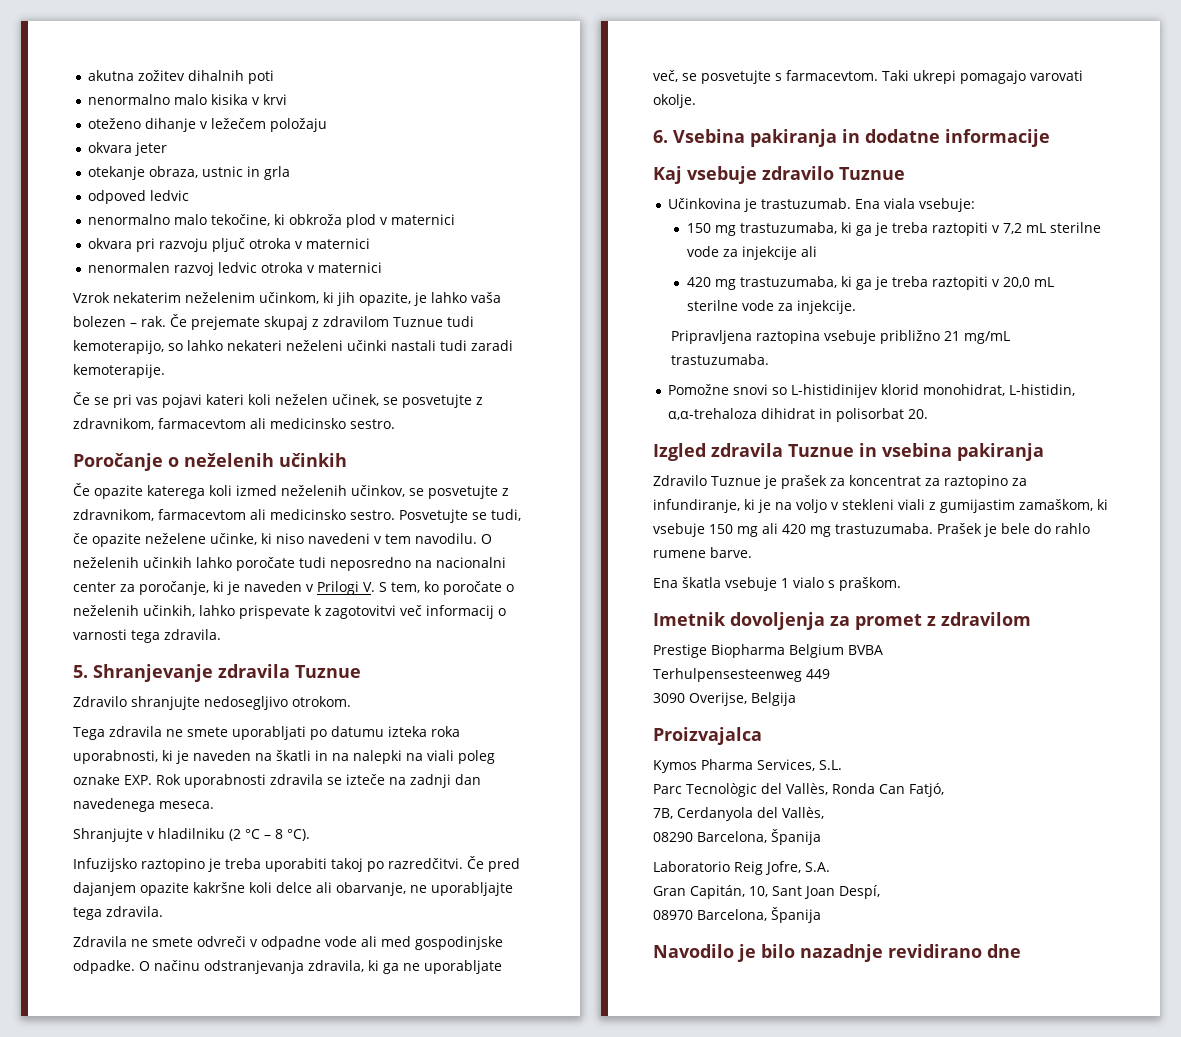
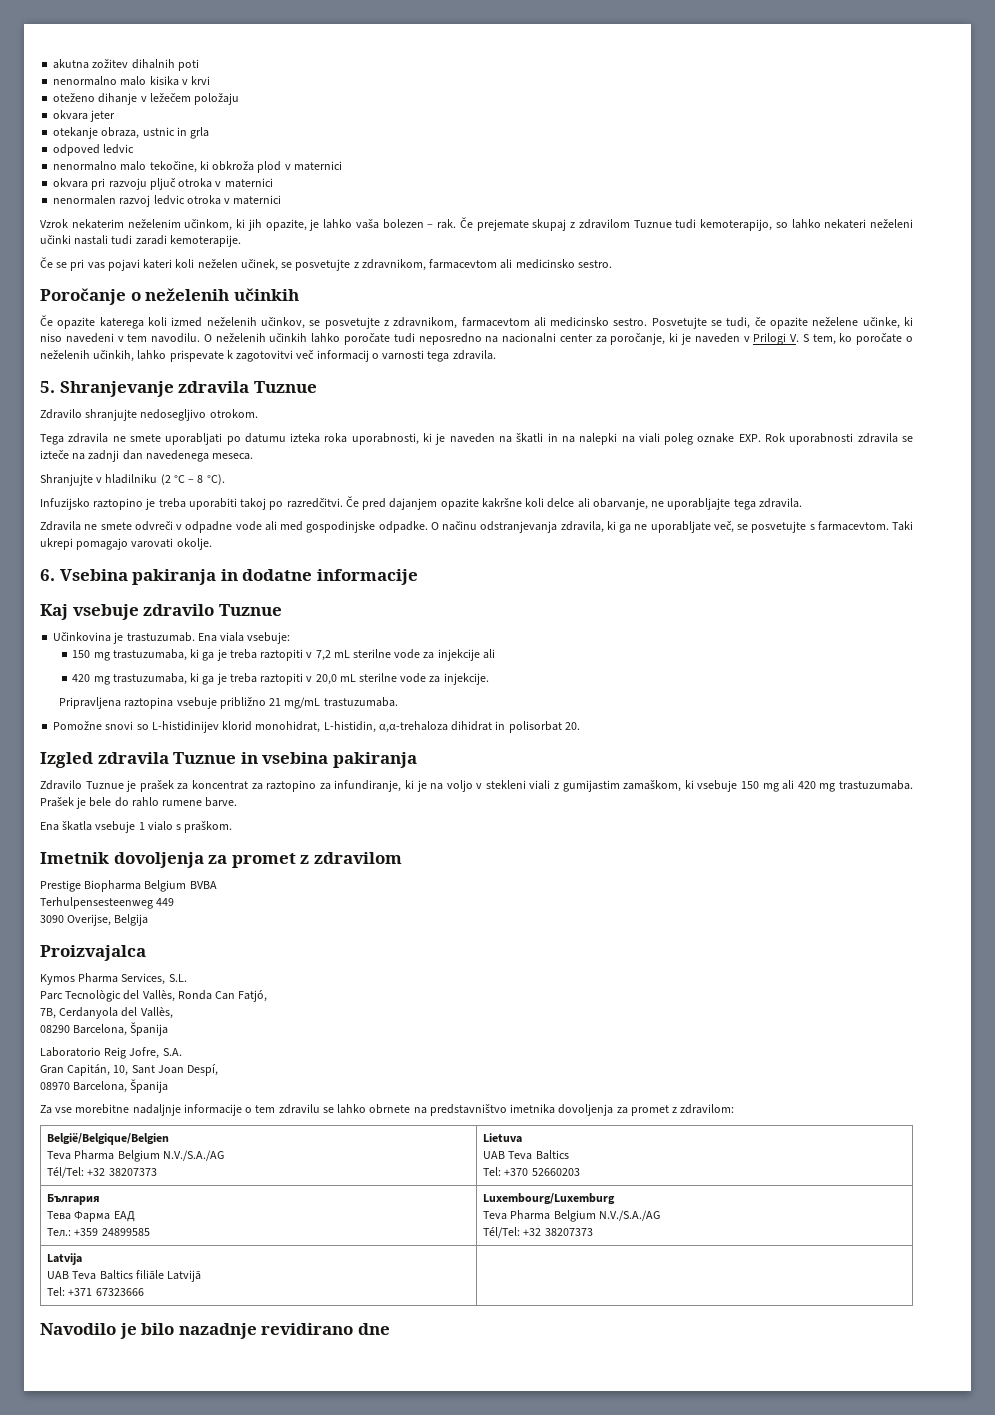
(821, 915) none -> [40,1104,735,1116] [47,1133,170,1145] [47,1150,224,1162] [47,1167,157,1178] [483,1133,523,1143] [483,1150,569,1160] [483,1167,580,1176] [47,1194,101,1205] [47,1211,135,1222] [47,1228,150,1237] [483,1193,616,1205] [483,1210,660,1222] [483,1227,593,1238] [47,1253,83,1265] [47,1270,202,1282] [47,1287,144,1296] // Za vse morebitne nadaljnje informacije o tem zdravilu se lahko obrnete na predstavništvo imetnika dovoljenja za promet z zdravilom: // België/Belgique/Belgien // Teva Pharma Belgium N.V./S.A./AG // Tél/Tel: +32 38207373 | Lietuva // UAB Teva Baltics // Tel: +370 52660203 // България // Тева Фарма ЕАД // Teл.: +359 24899585 | Luxembourg/Luxemburg // Teva Pharma Belgium N.V./S.A./AG // Tél/Tel: +32 38207373 // Latvija // UAB Teva Baltics filiāle Latvijā // Tel: +371 67323666 |

